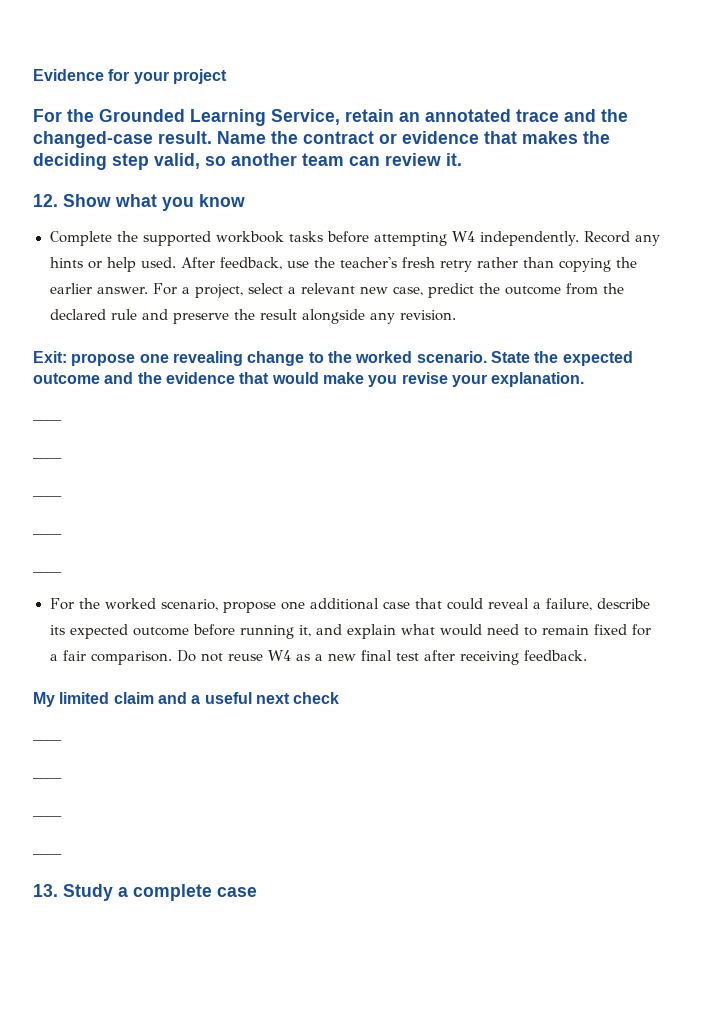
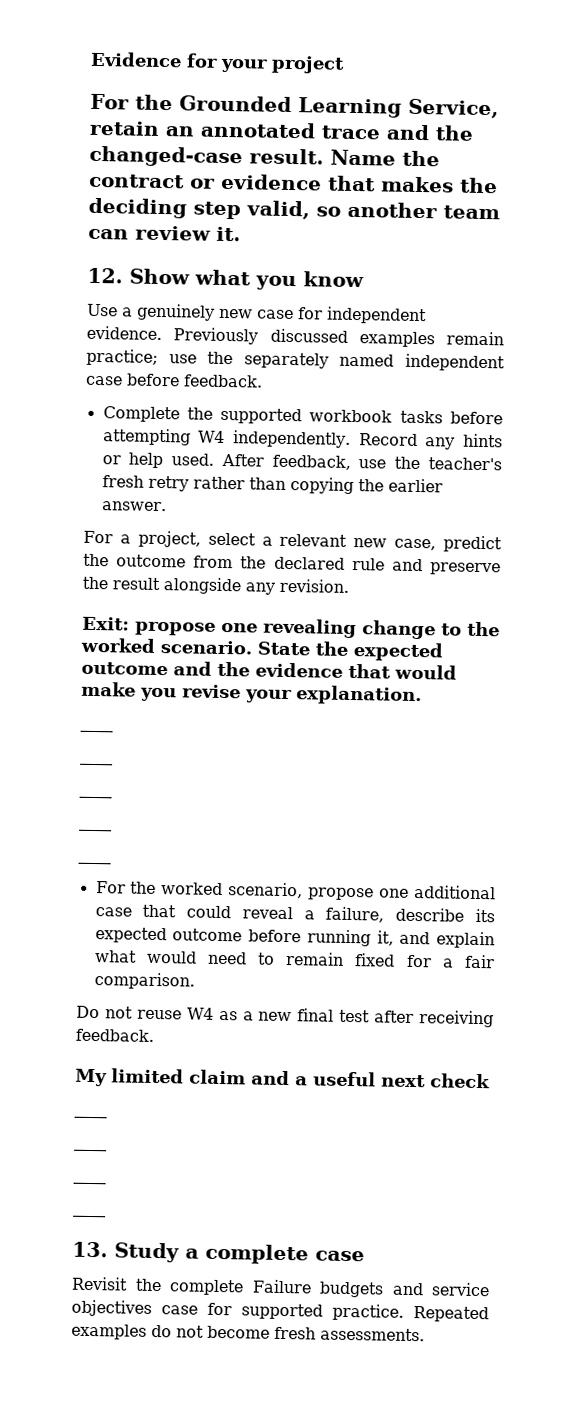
(245, 200) none -> [87,303,427,325] [86,325,504,348] [86,348,505,372] [85,373,263,388] // Use a genuinely new case for independent evidence. Previously discussed examples remain practice; use the separately named independent case before feedback.
(149, 290) none -> (167, 506) //
(172, 658) none -> (195, 981) //
(257, 892) none -> [71,1276,490,1298] [71,1299,489,1323] [71,1323,425,1342] // Revisit the complete Failure budgets and service objectives case for supported practice. Repeated examples do not become fresh assessments.

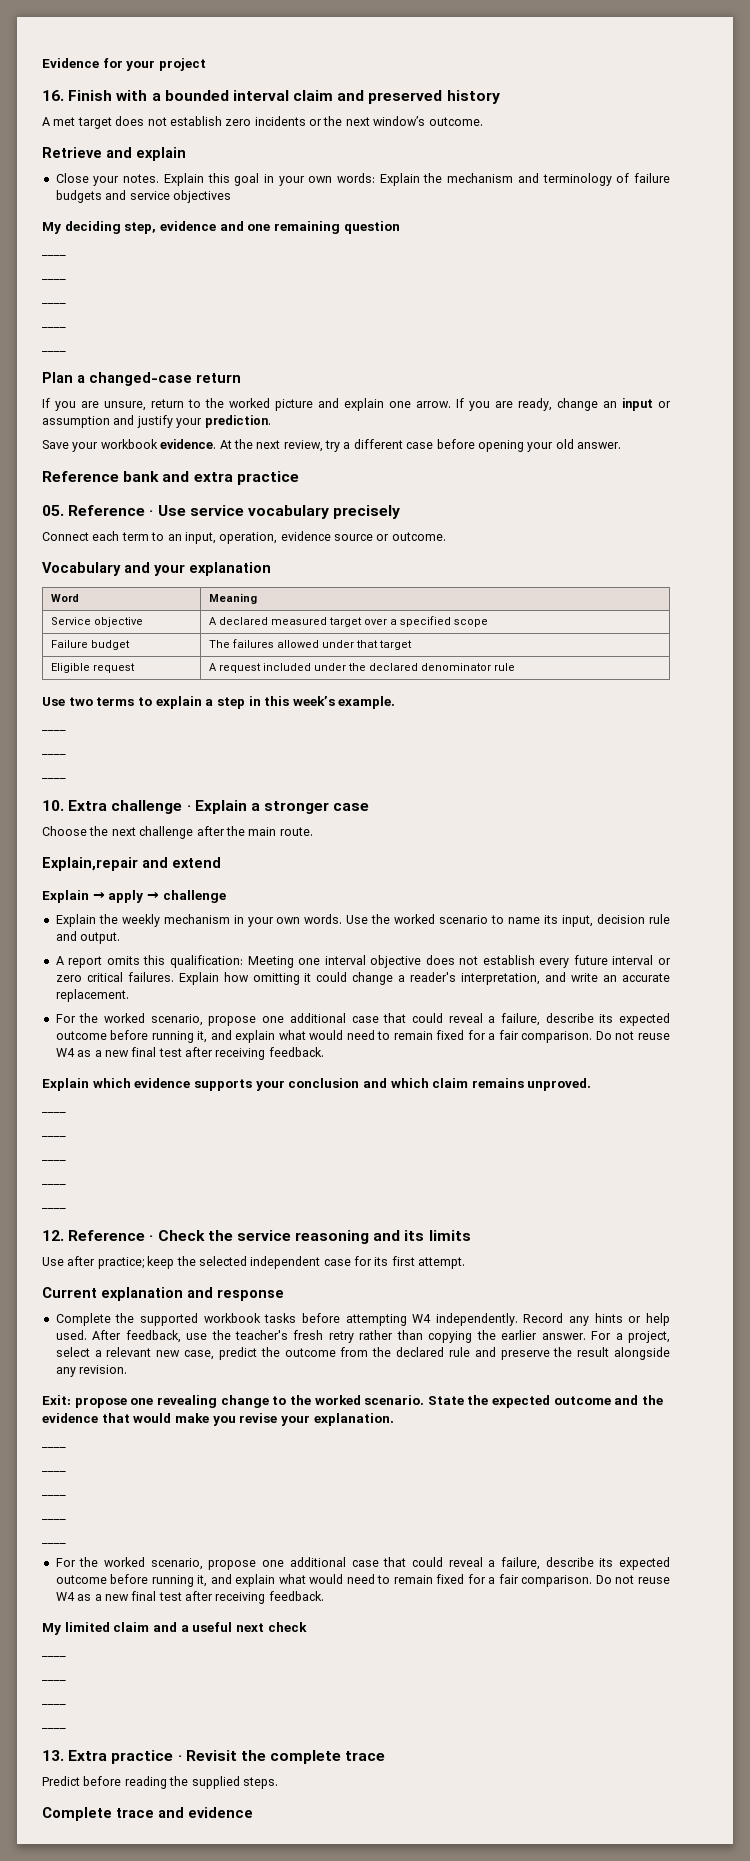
[90,93,499,119] [89,120,474,141] [89,145,440,168] [89,173,498,194] [88,197,500,220] [88,225,241,242] [87,267,364,291] [87,303,427,325] [86,325,504,348] [86,348,505,372] [85,373,263,388] For the Grounded Learning Service, retain an annotated trace and the changed-case result. Name the contract or evidence that makes the deciding step valid, so another team can review it. // 12. Show what you know // Use a genuinely new case for independent evidence. Previously discussed examples remain practice; use the separately named independent case before feedback. -> [42,90,500,104] [42,116,483,129] [42,147,186,161] [55,173,670,186] [55,190,231,203] [42,221,400,234] [42,255,66,256] [42,279,66,280] [42,303,66,304] [42,327,66,328] [42,351,66,352] [42,372,241,386] [42,398,671,411] [42,415,271,428] [42,439,621,452] [42,471,299,485] [42,505,401,519] [42,531,446,544] [42,562,271,576] [51,594,80,602] [209,593,258,604] [51,617,144,627] [209,616,489,627] [51,640,131,650] [209,639,413,650] [51,663,136,673] [209,663,516,673] [42,696,396,709] [42,730,66,731] [42,754,66,755] [42,778,66,779] [42,800,370,814] [42,826,313,839] [42,857,221,871] [42,890,226,903] [55,914,670,927] [55,931,121,944] [55,955,671,968] [55,972,670,985] [55,989,129,1002] [55,1013,670,1026] [55,1030,671,1043] [55,1047,324,1060] [42,1078,592,1091] [42,1112,66,1113] [42,1136,66,1137] [42,1160,66,1161] [42,1184,66,1185] [42,1208,66,1209] [42,1230,471,1244] [42,1256,466,1269] [42,1287,284,1301] 16. Finish with a bounded interval claim and preserved history // A met target does not establish zero incidents or the next window’s outcome. // Retrieve and explain // Close your notes. Explain this goal in your own words: Explain the mechanism and terminology of failure budgets and service objectives // My deciding step, evidence and one remaining question // ____ // ____ // ____ // ____ // ____ // Plan a changed-case return // If you are unsure, return to the worked picture and explain one arrow. If you are ready, change an input or assumption and justify your prediction. // Save your workbook evidence. At the next review, try a different case before opening your old answer. // Reference bank and extra practice // 05. Reference · Use service vocabulary precisely // Connect each term to an input, operation, evidence source or outcome. // Vocabulary and your explanation // Word | Meaning // Service objective | A declared measured target over a specified scope // Failure budget | The failures allowed under that target // Eligible request | A request included under the declared denominator rule // Use two terms to explain a step in this week’s example. // ____ // ____ // ____ // 10. Extra challenge · Explain a stronger case // Choose the next challenge after the main route. // Explain,repair and extend // Explain → apply → challenge // Explain the weekly mechanism in your own words. Use the worked scenario to name its input, decision rule and output. // A report omits this qualification: Meeting one interval objective does not establish every future interval or zero critical failures. Explain how omitting it could change a reader's interpretation, and write an accurate replacement. // For the worked scenario, propose one additional case that could reveal a failure, describe its expected outcome before running it, and explain what would need to remain fixed for a fair comparison. Do not reuse W4 as a new final test after receiving feedback. // Explain which evidence supports your conclusion and which claim remains unproved. // ____ // ____ // ____ // ____ // ____ // 12. Reference · Check the service reasoning and its limits // Use after practice; keep the selected independent case for its first attempt. // Current explanation and response
(167, 506) // -> (586, 1336) none
(195, 981) // -> (593, 1581) none
[114,1242,365,1265] [71,1276,490,1298] [71,1299,489,1323] [71,1323,425,1342] Study a complete case // Revisit the complete Failure budgets and service objectives case for supported practice. Repeated examples do not become fresh assessments. -> [68,1750,386,1764] [42,1776,278,1789] [42,1807,253,1821] Extra practice · Revisit the complete trace // Predict before reading the supplied steps. // Complete trace and evidence

